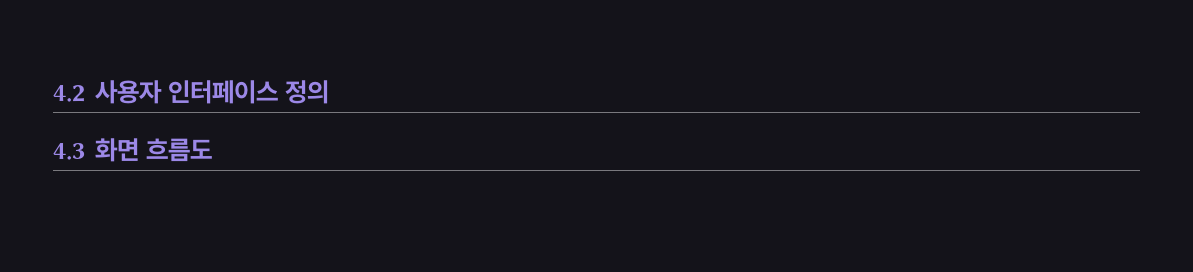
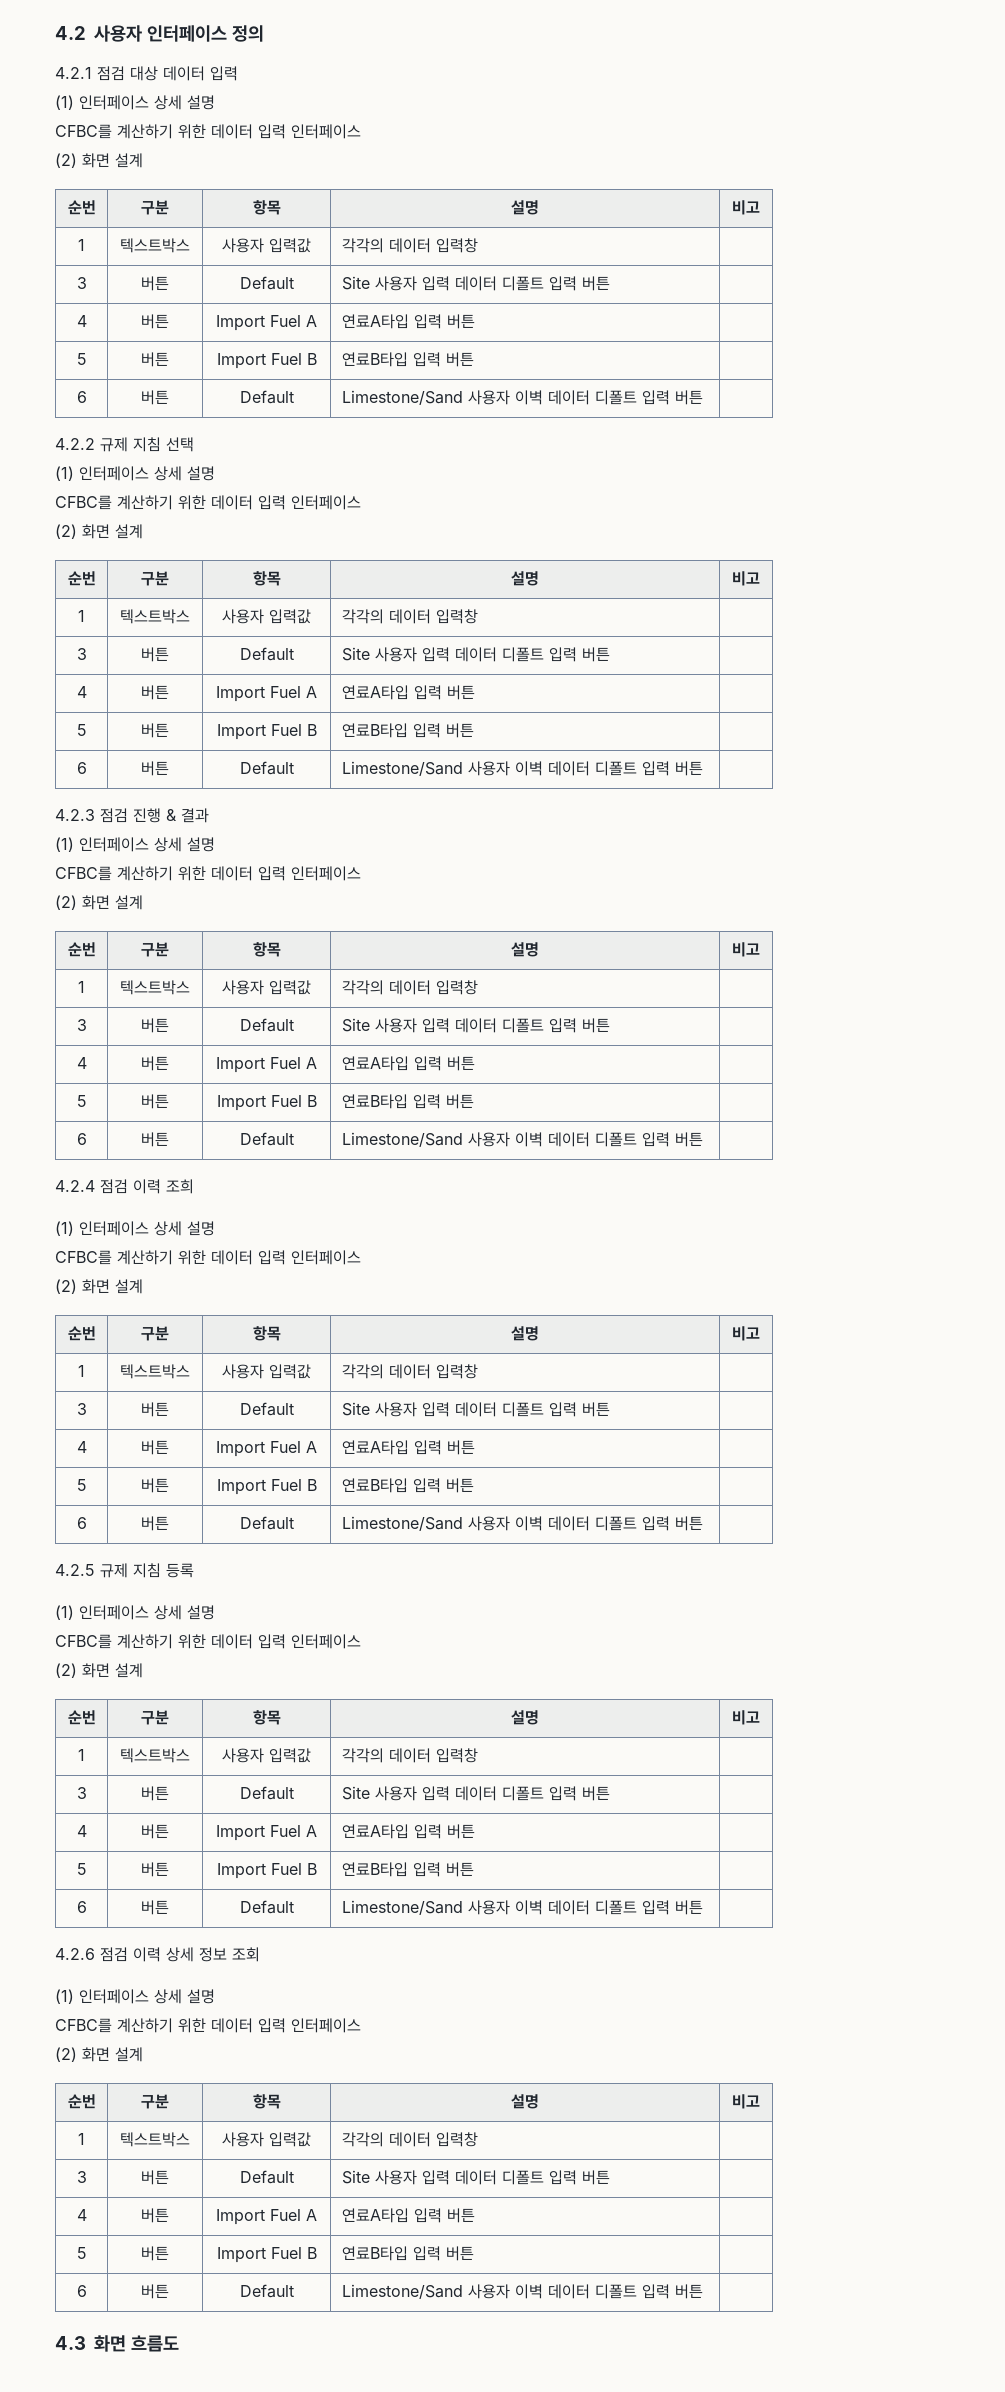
(330, 92) none -> [55,66,238,81] [55,95,215,110] [55,124,361,139] [55,153,143,168] [67,200,96,215] [141,200,169,215] [252,200,281,215] [511,200,539,215] [732,200,760,215] [78,239,85,251] [120,238,190,253] [222,238,311,253] [341,238,478,253] [76,277,87,289] [141,276,169,291] [239,276,294,290] [341,276,610,291] [76,315,87,327] [141,314,169,329] [216,315,317,331] [341,314,475,329] [76,353,87,365] [141,352,169,367] [216,353,317,369] [341,352,474,367] [76,391,87,403] [141,390,169,405] [239,390,294,404] [341,390,703,405] [55,437,194,452] [55,466,215,481] [55,495,361,510] [55,524,143,539] [67,571,96,586] [141,571,169,586] [252,571,281,586] [511,571,539,586] [732,571,760,586] [78,610,85,622] [120,609,190,624] [222,609,311,624] [341,609,478,624] [76,648,87,660] [141,647,169,662] [239,647,294,661] [341,647,610,662] [76,686,87,698] [141,685,169,700] [216,686,317,702] [341,685,475,700] [76,724,87,736] [141,723,169,738] [216,724,317,740] [341,723,474,738] [76,762,87,774] [141,761,169,776] [239,761,294,775] [341,761,703,776] [55,808,209,823] [55,837,215,852] [55,866,361,881] [55,895,143,910] [67,942,96,957] [141,942,169,957] [252,942,281,957] [511,942,539,957] [732,942,760,957] [78,981,85,993] [120,980,190,995] [222,980,311,995] [341,980,478,995] [76,1019,87,1031] [141,1018,169,1033] [239,1018,294,1032] [341,1018,610,1033] [76,1057,87,1069] [141,1056,169,1071] [216,1057,317,1073] [341,1056,475,1071] [76,1095,87,1107] [141,1094,169,1109] [216,1095,317,1111] [341,1094,474,1109] [76,1133,87,1145] [141,1132,169,1147] [239,1132,294,1146] [341,1132,703,1147] [55,1179,194,1194] [55,1221,215,1236] [55,1250,361,1265] [55,1279,143,1294] [67,1326,96,1341] [141,1326,169,1341] [252,1326,281,1341] [511,1326,539,1341] [732,1326,760,1341] [78,1365,85,1377] [120,1364,190,1379] [222,1364,311,1379] [341,1364,478,1379] [76,1403,87,1415] [141,1402,169,1417] [239,1402,294,1416] [341,1402,610,1417] [76,1441,87,1453] [141,1440,169,1455] [216,1441,317,1457] [341,1440,475,1455] [76,1479,87,1491] [141,1478,169,1493] [216,1479,317,1495] [341,1478,474,1493] [76,1517,87,1529] [141,1516,169,1531] [239,1516,294,1530] [341,1516,703,1531] [55,1563,194,1578] [55,1605,215,1620] [55,1634,361,1649] [55,1663,143,1678] [67,1710,96,1725] [141,1710,169,1725] [252,1710,281,1725] [511,1710,539,1725] [732,1710,760,1725] [78,1749,85,1761] [120,1748,190,1763] [222,1748,311,1763] [341,1748,478,1763] [76,1787,87,1799] [141,1786,169,1801] [239,1786,294,1800] [341,1786,610,1801] [76,1825,87,1837] [141,1824,169,1839] [216,1825,317,1841] [341,1824,475,1839] [76,1863,87,1875] [141,1862,169,1877] [216,1863,317,1879] [341,1862,474,1877] [76,1901,87,1913] [141,1900,169,1915] [239,1900,294,1914] [341,1900,703,1915] [55,1947,260,1962] [55,1989,215,2004] [55,2018,361,2033] [55,2047,143,2062] [67,2094,96,2109] [141,2094,169,2109] [252,2094,281,2109] [511,2094,539,2109] [732,2094,760,2109] [78,2133,85,2145] [120,2132,190,2147] [222,2132,311,2147] [341,2132,478,2147] [76,2171,87,2183] [141,2170,169,2185] [239,2170,294,2184] [341,2170,610,2185] [76,2209,87,2221] [141,2208,169,2223] [216,2209,317,2225] [341,2208,475,2223] [76,2247,87,2259] [141,2246,169,2261] [216,2247,317,2263] [341,2246,474,2261] [76,2285,87,2297] [141,2284,169,2299] [239,2284,294,2298] [341,2284,703,2299] // 4.2.1 점검 대상 데이터 입력 // (1) 인터페이스 상세 설명 // CFBC를 계산하기 위한 데이터 입력 인터페이스 // (2) 화면 설계 // 순번 | 구분 | 항목 | 설명 | 비고 // 1 | 텍스트박스 | 사용자 입력값 | 각각의 데이터 입력창 | // 3 | 버튼 | Default | Site 사용자 입력 데이터 디폴트 입력 버튼 | // 4 | 버튼 | Import Fuel A | 연료A타입 입력 버튼 | // 5 | 버튼 | Import Fuel B | 연료B타입 입력 버튼 | // 6 | 버튼 | Default | Limestone/Sand 사용자 이벽 데이터 디폴트 입력 버튼 | // 4.2.2 규제 지침 선택 // (1) 인터페이스 상세 설명 // CFBC를 계산하기 위한 데이터 입력 인터페이스 // (2) 화면 설계 // 순번 | 구분 | 항목 | 설명 | 비고 // 1 | 텍스트박스 | 사용자 입력값 | 각각의 데이터 입력창 | // 3 | 버튼 | Default | Site 사용자 입력 데이터 디폴트 입력 버튼 | // 4 | 버튼 | Import Fuel A | 연료A타입 입력 버튼 | // 5 | 버튼 | Import Fuel B | 연료B타입 입력 버튼 | // 6 | 버튼 | Default | Limestone/Sand 사용자 이벽 데이터 디폴트 입력 버튼 | // 4.2.3 점검 진행 & 결과 // (1) 인터페이스 상세 설명 // CFBC를 계산하기 위한 데이터 입력 인터페이스 // (2) 화면 설계 // 순번 | 구분 | 항목 | 설명 | 비고 // 1 | 텍스트박스 | 사용자 입력값 | 각각의 데이터 입력창 | // 3 | 버튼 | Default | Site 사용자 입력 데이터 디폴트 입력 버튼 | // 4 | 버튼 | Import Fuel A | 연료A타입 입력 버튼 | // 5 | 버튼 | Import Fuel B | 연료B타입 입력 버튼 | // 6 | 버튼 | Default | Limestone/Sand 사용자 이벽 데이터 디폴트 입력 버튼 | // 4.2.4 점검 이력 조희 // (1) 인터페이스 상세 설명 // CFBC를 계산하기 위한 데이터 입력 인터페이스 // (2) 화면 설계 // 순번 | 구분 | 항목 | 설명 | 비고 // 1 | 텍스트박스 | 사용자 입력값 | 각각의 데이터 입력창 | // 3 | 버튼 | Default | Site 사용자 입력 데이터 디폴트 입력 버튼 | // 4 | 버튼 | Import Fuel A | 연료A타입 입력 버튼 | // 5 | 버튼 | Import Fuel B | 연료B타입 입력 버튼 | // 6 | 버튼 | Default | Limestone/Sand 사용자 이벽 데이터 디폴트 입력 버튼 | // 4.2.5 규제 지침 등록 // (1) 인터페이스 상세 설명 // CFBC를 계산하기 위한 데이터 입력 인터페이스 // (2) 화면 설계 // 순번 | 구분 | 항목 | 설명 | 비고 // 1 | 텍스트박스 | 사용자 입력값 | 각각의 데이터 입력창 | // 3 | 버튼 | Default | Site 사용자 입력 데이터 디폴트 입력 버튼 | // 4 | 버튼 | Import Fuel A | 연료A타입 입력 버튼 | // 5 | 버튼 | Import Fuel B | 연료B타입 입력 버튼 | // 6 | 버튼 | Default | Limestone/Sand 사용자 이벽 데이터 디폴트 입력 버튼 | // 4.2.6 점검 이력 상세 정보 조회 // (1) 인터페이스 상세 설명 // CFBC를 계산하기 위한 데이터 입력 인터페이스 // (2) 화면 설계 // 순번 | 구분 | 항목 | 설명 | 비고 // 1 | 텍스트박스 | 사용자 입력값 | 각각의 데이터 입력창 | // 3 | 버튼 | Default | Site 사용자 입력 데이터 디폴트 입력 버튼 | // 4 | 버튼 | Import Fuel A | 연료A타입 입력 버튼 | // 5 | 버튼 | Import Fuel B | 연료B타입 입력 버튼 | // 6 | 버튼 | Default | Limestone/Sand 사용자 이벽 데이터 디폴트 입력 버튼 |

